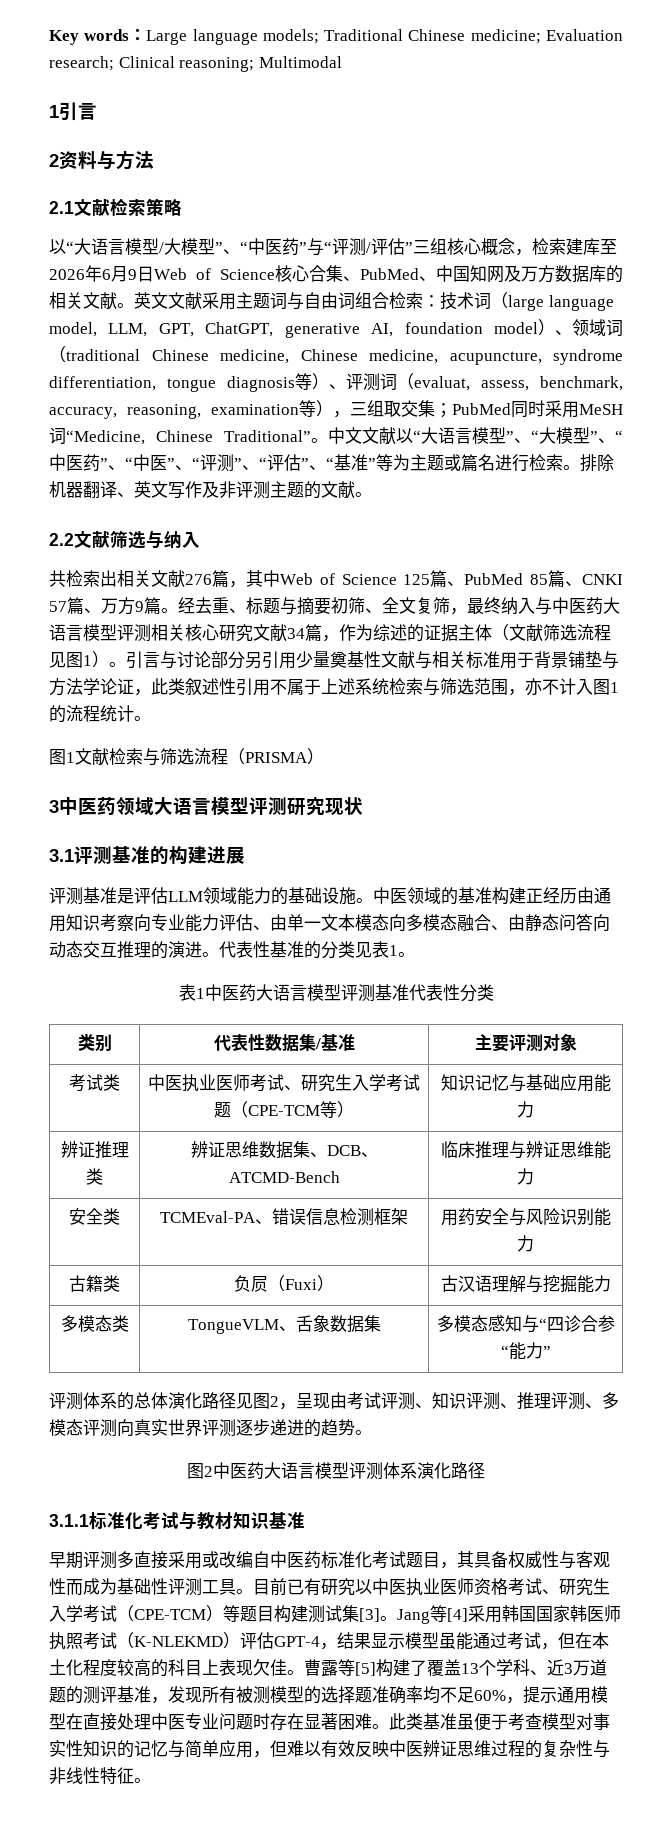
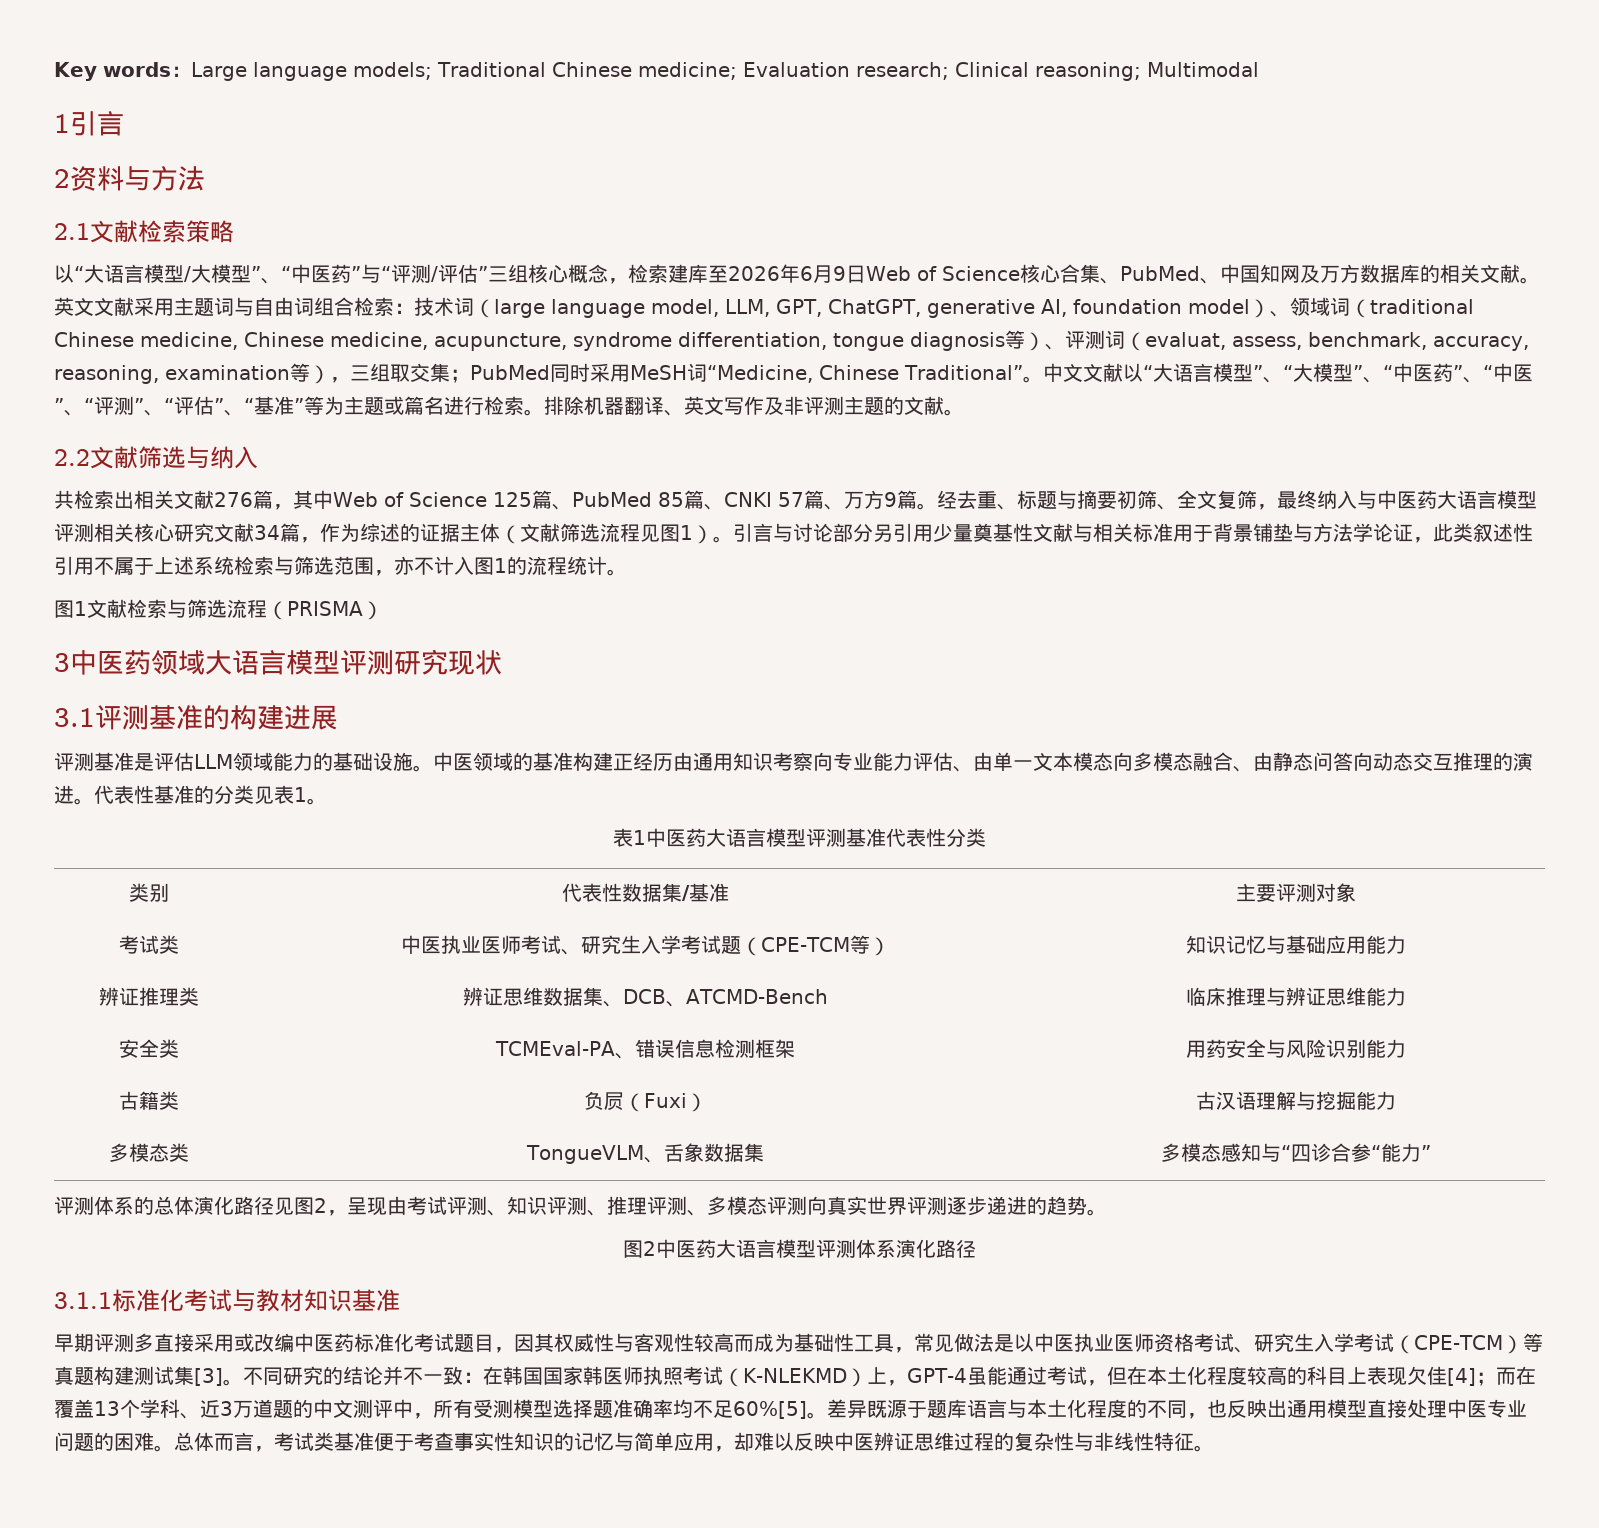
[253,1551,270,1568] 自 -> (294, 1342) none
[457,1551,508,1568] 其具备 -> [514,1333,554,1352] 因其
(66, 1586) none -> [694,1333,734,1352] 较高
[168,1578,355,1596] 评测工具。目前已有研究 -> [854,1333,1014,1353] 工具，常见做法是
[240,1606,274,1622] 题目 -> [54,1366,94,1385] 真题
[397,1605,502,1624] Jang等[4]采用 -> [243,1366,503,1386] 不同研究的结论并不一致：在
[240,1632,439,1650] 评估GPT-4，结果显示模型 -> [866,1367,967,1386] 上，GPT-4
[287,1659,427,1677] 。曹露等[5]构建了 -> [1446,1366,1536,1386] [4]；而在
[83,1686,321,1704] 测评基准，发现所有被测模型的 -> [313,1399,553,1419] 中文测评中，所有受测模型
[474,1686,557,1704] 60%，提示 -> [733,1399,1287,1419] 60%[5]。差异既源于题库语言与本土化程度的不同，也反映出
[66,1713,83,1730] 在 -> (1367, 1409) none
[253,1713,474,1730] 时存在显著困难。此类基准虽 -> [94,1432,374,1452] 的困难。总体而言，考试类基准
[542,1713,593,1730] 模型对 -> (454, 1441) none
[270,1740,355,1758] 但难以有效 -> [734,1432,794,1451] 却难以

